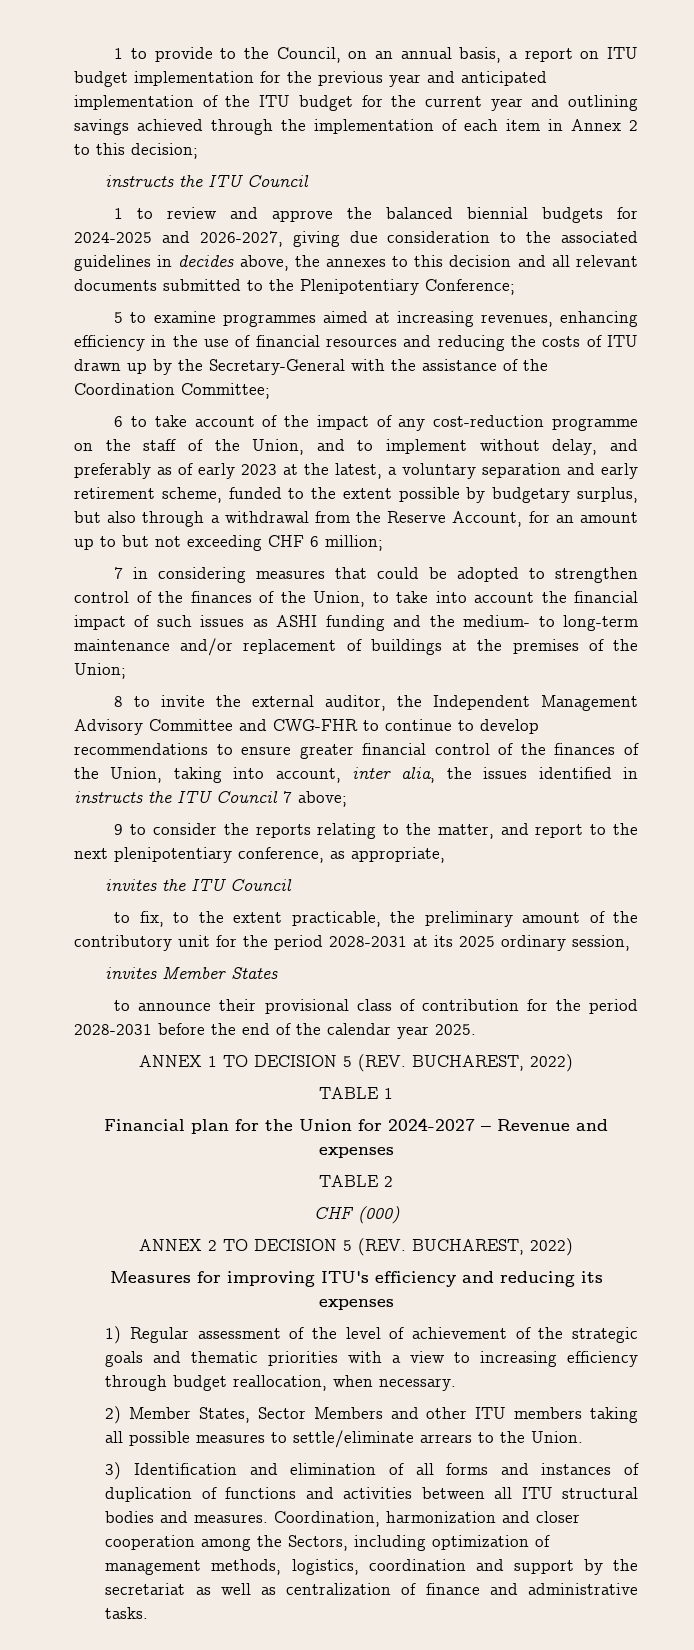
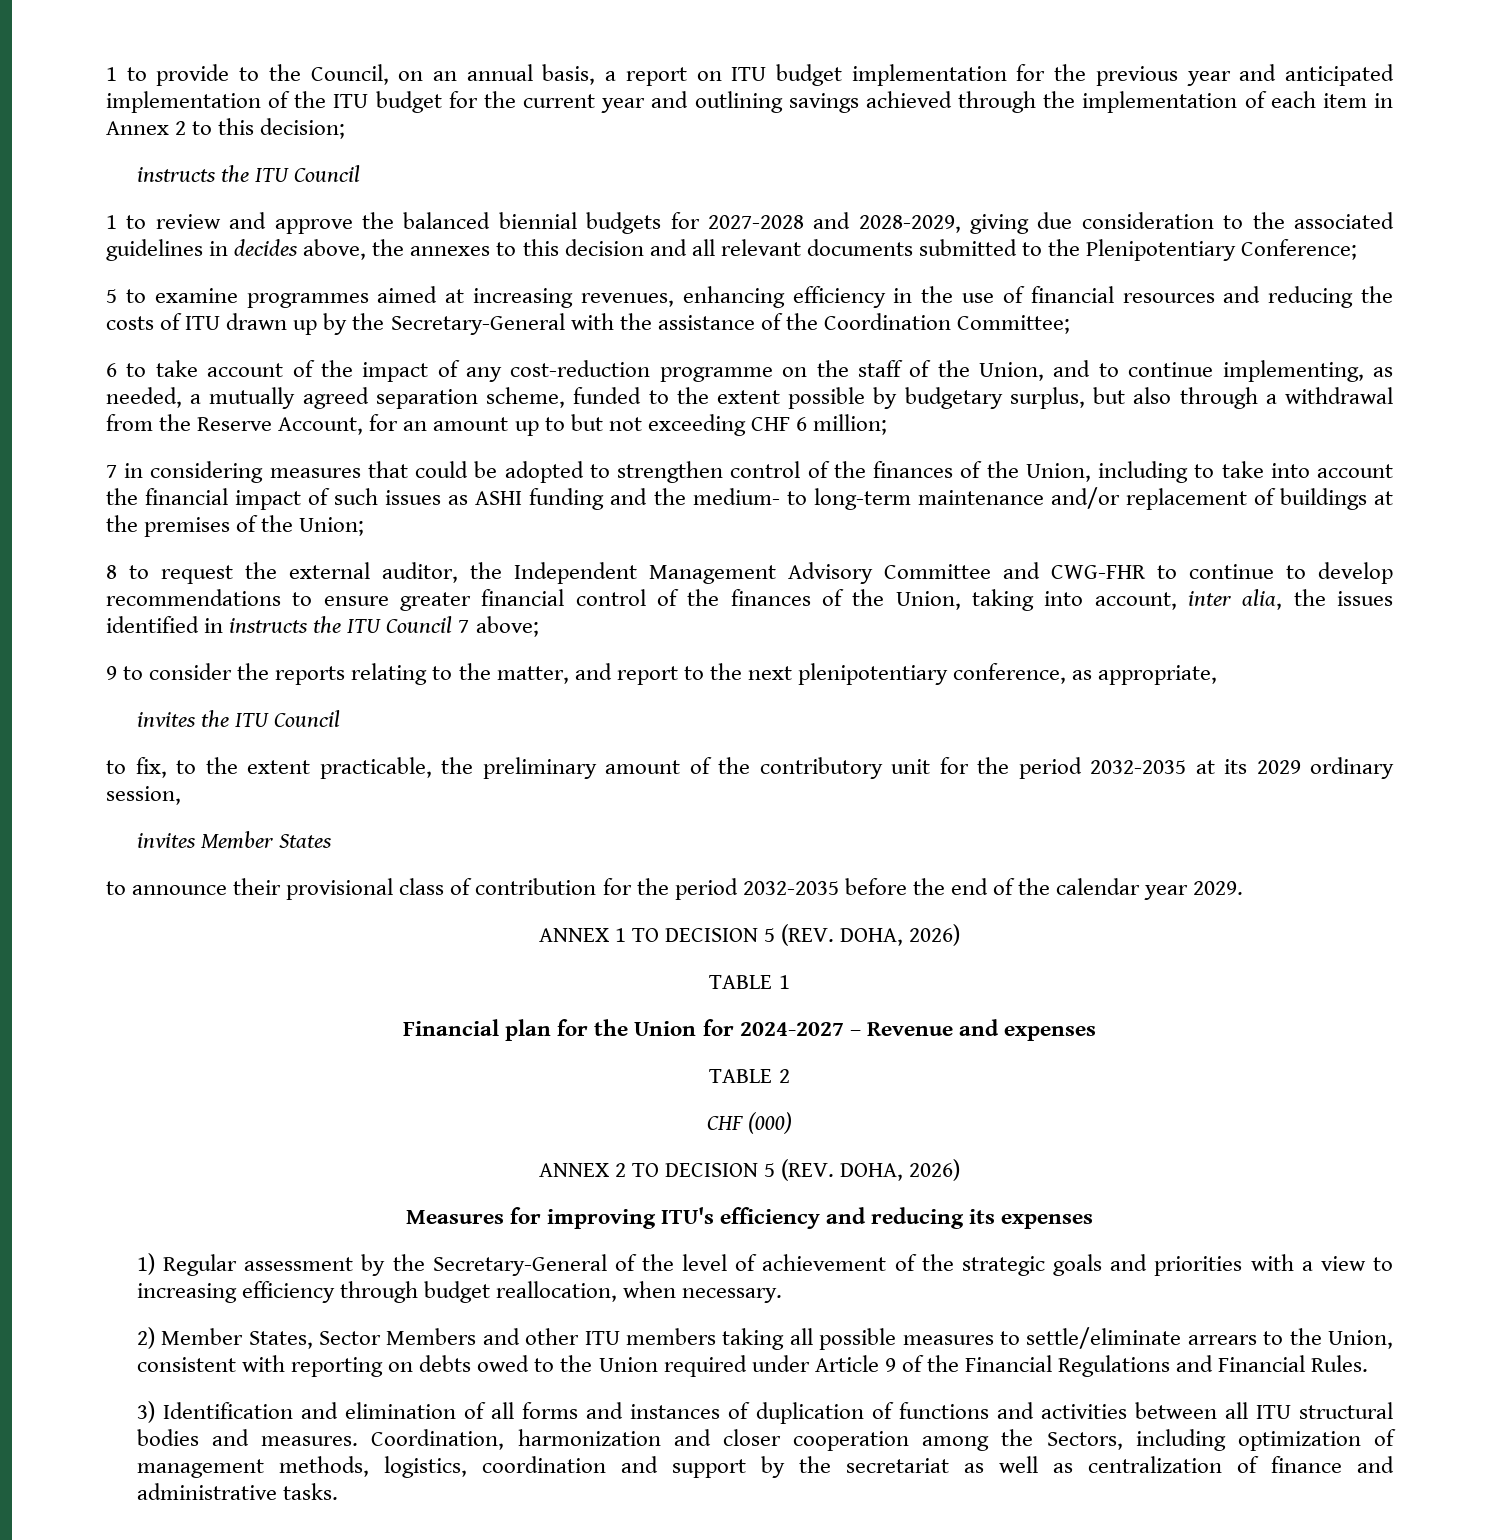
[74,231,283,247] 2024-2025 and 2026-2027, -> [707,212,961,233] 2027-2028 and 2028-2029,
[386,439,638,455] [74,463,638,479] [74,487,155,499] implement without delay, and preferably as of early 2023 at the latest, a voluntary separation and early retirement -> [1128,360,1393,382] [106,387,478,409] continue implementing, as needed, a mutually agreed separation
(365, 599) none -> [1098,461,1189,483] including
[161,695,206,707] invite -> [161,565,233,584] request
[329,936,407,947] 2028-2031 -> [1090,760,1186,774] 2032-2035
[459,936,495,947] 2025 -> [1256,760,1301,774] 2029
[74,1024,152,1035] 2028-2031 -> [742,881,839,895] 2032-2035
[435,1024,476,1035] 2025. -> [1193,881,1244,895] 2029.
[412,1054,573,1072] BUCHAREST, 2022) -> [840,924,961,946] DOHA, 2026)
[412,1238,573,1256] BUCHAREST, 2022) -> [840,1159,961,1181] DOHA, 2026)
(281, 1333) none -> [361,1254,607,1276] by the Secretary-General
[191,1351,259,1363] thematic -> (1148, 1262) none
[531,1431,584,1443] Union. -> [1328,1330,1394,1349] [136,1355,1369,1377] Union, consistent with reporting on debts owed to the Union required under Article 9 of the Financial Regulations and Financial Rules.

